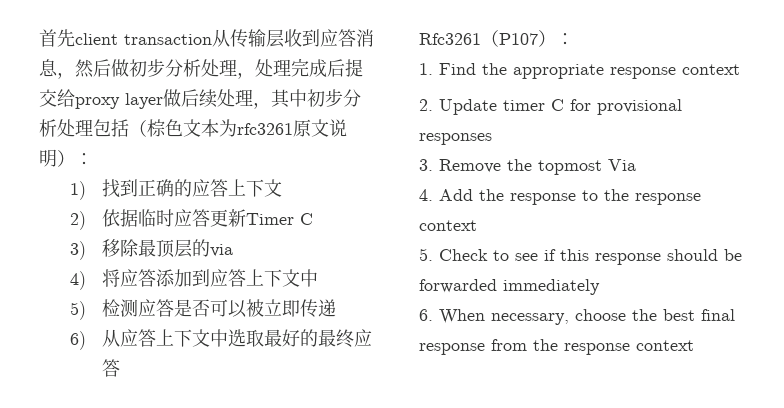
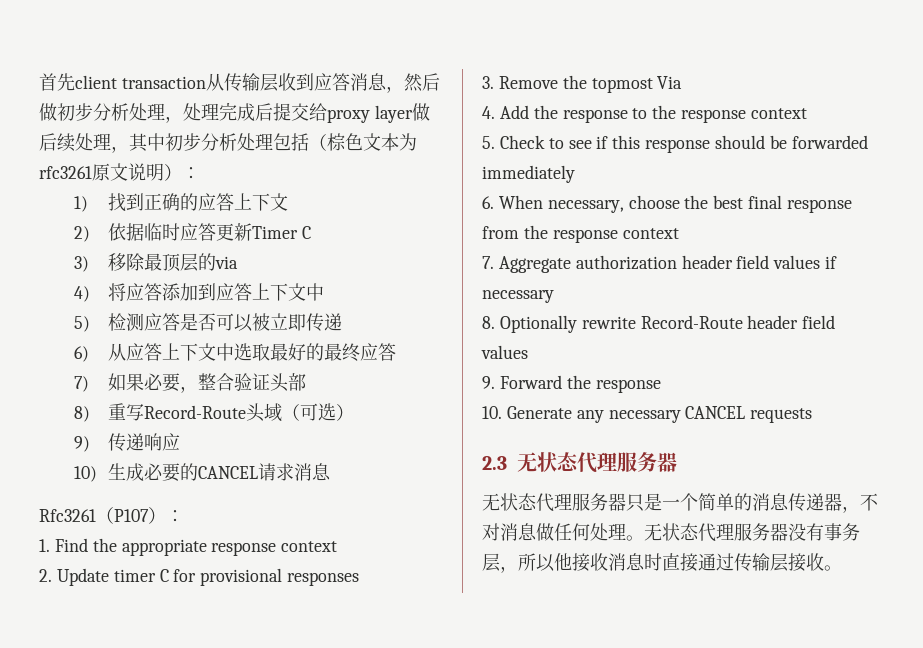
(120, 368) none -> [73,373,307,393] [73,403,355,422] [73,433,181,452] [73,463,332,482] // 7)如果必要，整合验证头部 // 8)重写Record-Route头域（可选） // 9)传递响应 // 10)生成必要的CANCEL请求消息
(694, 345) none -> [482,255,838,273] [482,290,554,303] [482,315,836,333] [481,345,528,359] [482,375,661,393] [482,406,813,423] [482,452,677,473] [482,493,878,513] [482,523,860,542] [482,553,842,573] // 7. Aggregate authorization header field values if necessary // 8. Optionally rewrite Record-Route header field values // 9. Forward the response // 10. Generate any necessary CANCEL requests // 2.3无状态代理服务器 // 无状态代理服务器只是一个简单的消息传递器，不对消息做任何处理。无状态代理服务器没有事务层，所以他接收消息时直接通过传输层接收。

